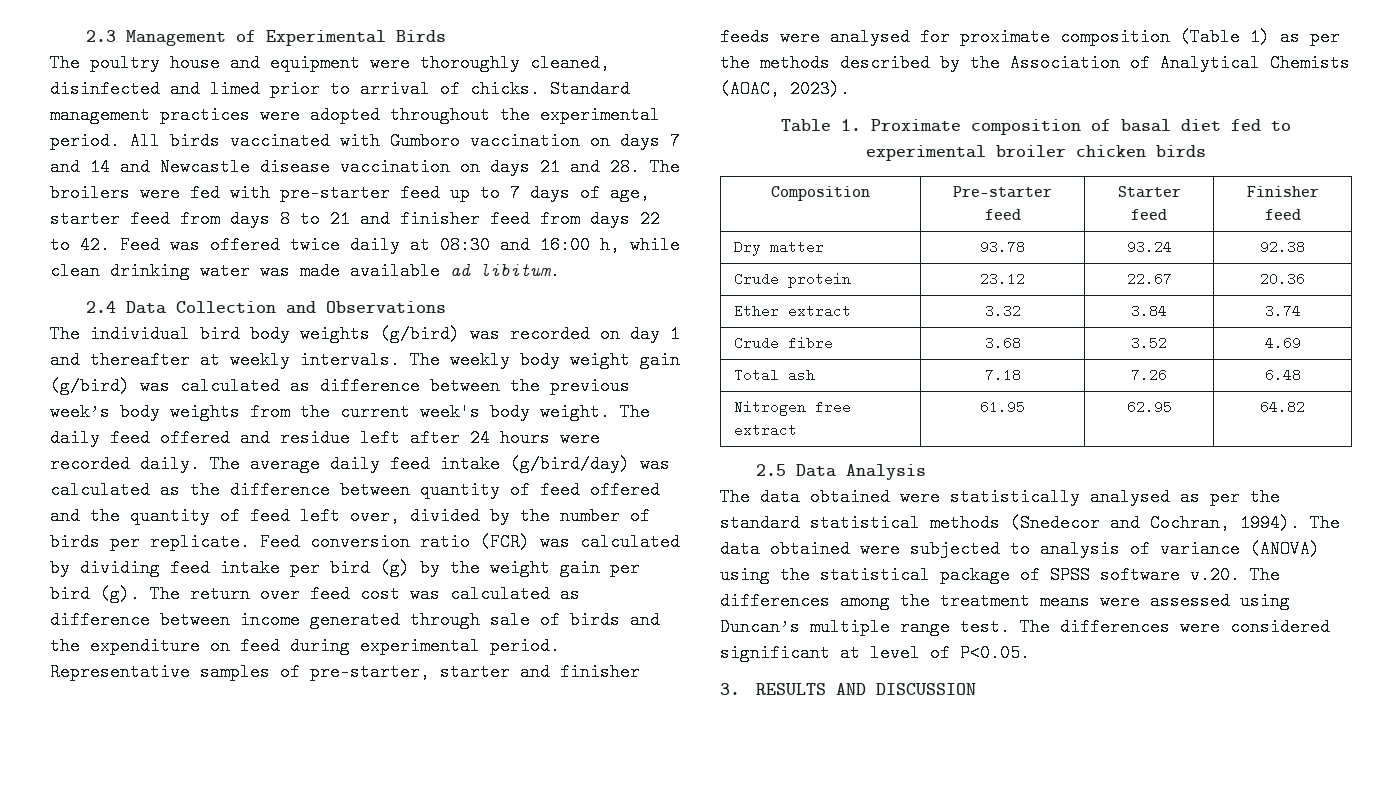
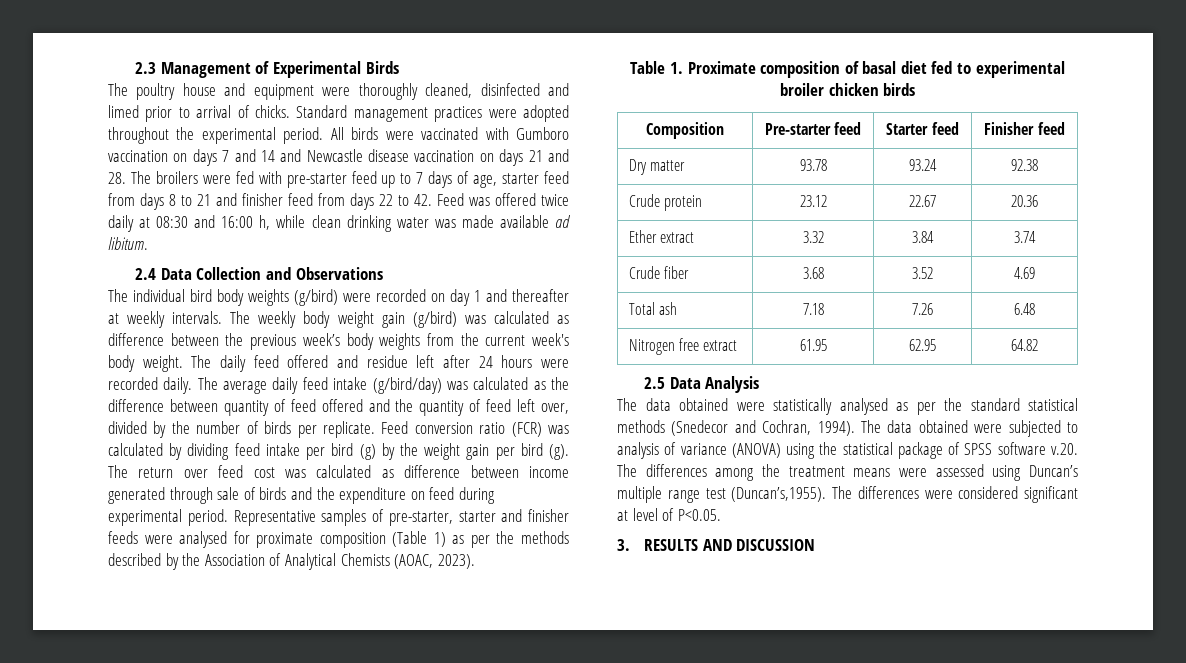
(220, 141) none -> [385,131,414,140] were
[470,325,500,343] was -> [343,293,371,302] were
[788,336,834,350] fibre -> [664,266,690,279] fiber
[960,618,1010,636] test. -> [705,487,827,502] test (Duncan’s,1955).

